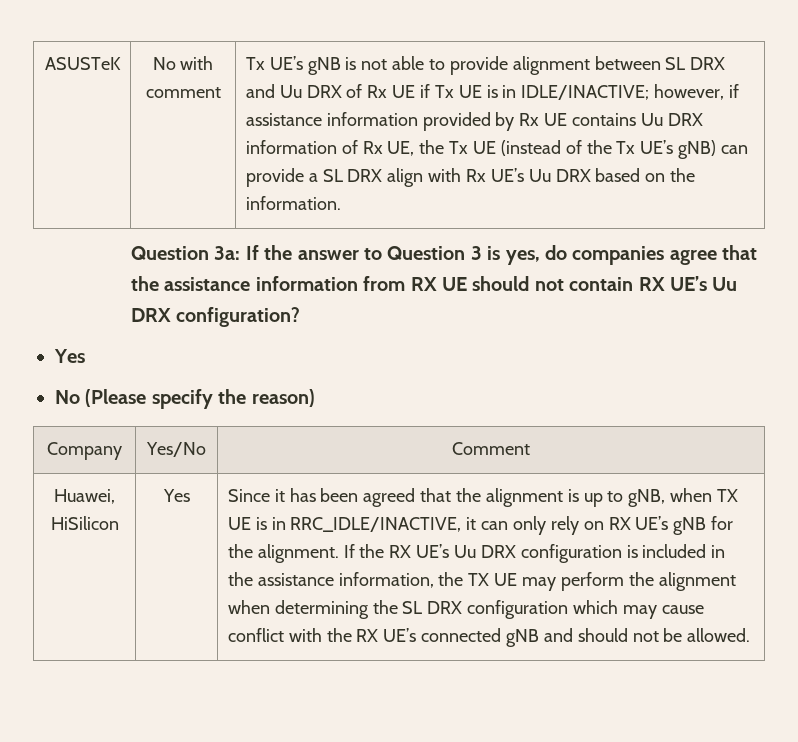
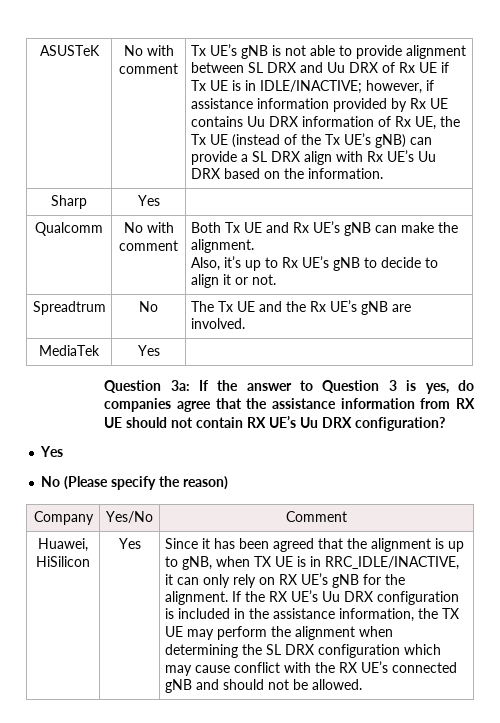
(341, 203) none -> [51,195,87,209] [137,195,160,206] [35,222,103,236] [123,222,174,233] [119,240,178,251] [190,221,458,236] [190,239,254,253] [190,256,438,271] [190,274,276,288] [32,301,106,315] [139,301,158,312] [190,300,411,315] [190,318,245,329] [39,345,100,356] [137,345,160,356] // Sharp | Yes | // Qualcomm | No with comment | Both Tx UE and Rx UE’s gNB can make the alignment. // Also, it’s up to Rx UE’s gNB to decide to align it or not. // Spreadtrum | No | The Tx UE and the Rx UE’s gNB are involved. // MediaTek | Yes |

